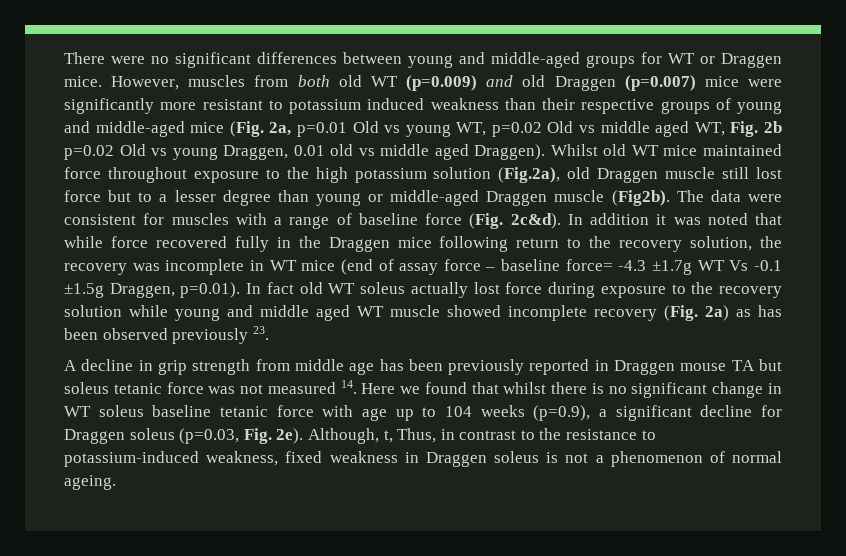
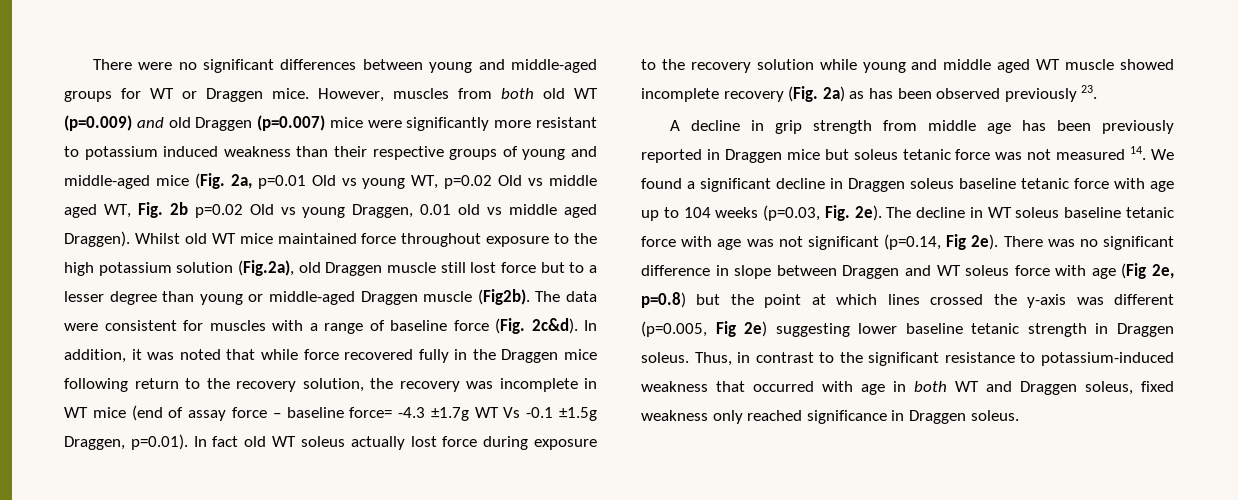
[590,213,649,225] addition -> [64,349,126,363] addition,
[680,360,755,371] mouse TA -> [786,149,820,160] mice
[361,382,782,398] [64,406,91,417] Here we found that whilst there is no significant change in WT -> [1151,149,1174,160] [641,178,905,192] We found a significant decline in Draggen
[533,405,782,421] [64,428,393,444] (p=0.9), a significant decline for Draggen soleus (p=0.03, Fig. 2e). Although, t, -> [763,205,1174,221] [641,234,1174,250] [641,263,1174,279] [641,292,1174,308] [641,321,1174,337] [641,352,689,363] (p=0.03, Fig. 2e). The decline in WT soleus baseline tetanic force with age was not significant (p=0.14, Fig 2e). There was no significant difference in slope between Draggen and WT soleus force with age (Fig 2e, p=0.8) but the point at which lines crossed the y-axis was different (p=0.005, Fig 2e) suggesting lower baseline tetanic strength in Draggen soleus.
(562, 434) none -> [868,352,940,366] significant
[206,451,782,467] [64,475,116,490] weakness, fixed weakness in Draggen soleus is not a phenomenon of normal ageing. -> [641,381,1174,395] [641,410,1019,424] weakness that occurred with age in both WT and Draggen soleus, fixed weakness only reached significance in Draggen soleus.

